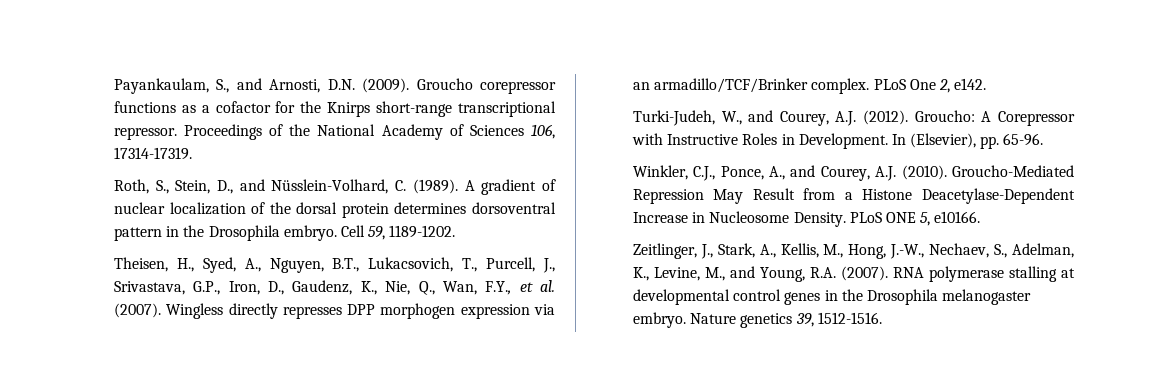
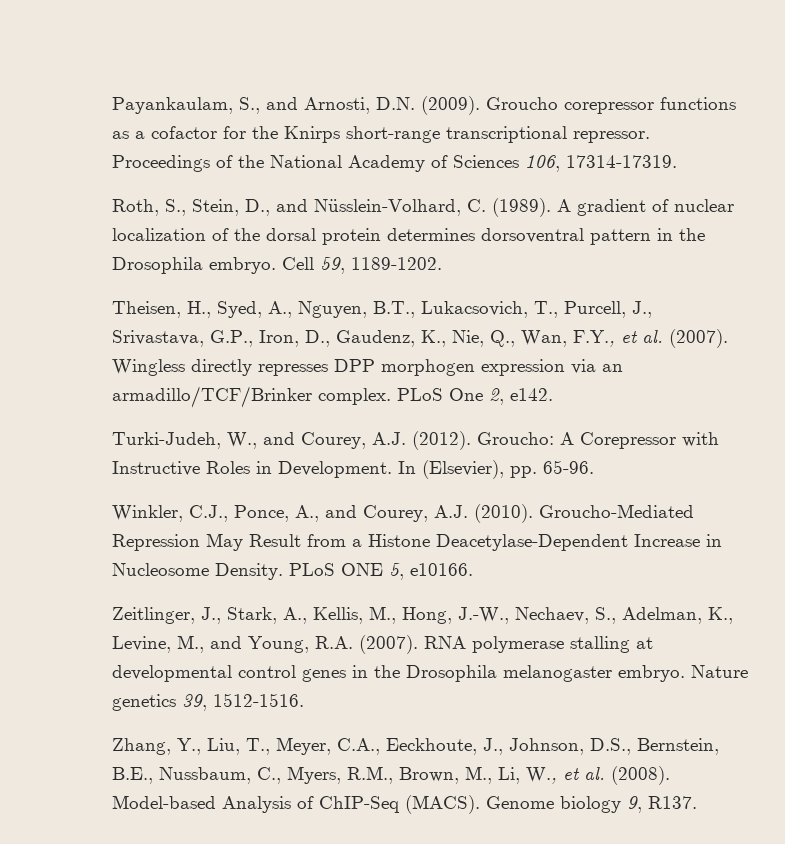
(882, 318) none -> [111,737,719,755] [111,766,670,785] [111,795,697,814] // Zhang, Y., Liu, T., Meyer, C.A., Eeckhoute, J., Johnson, D.S., Bernstein, B.E., Nussbaum, C., Myers, R.M., Brown, M., Li, W., et al. (2008). Model-based Analysis of ChIP-Seq (MACS). Genome biology 9, R137.

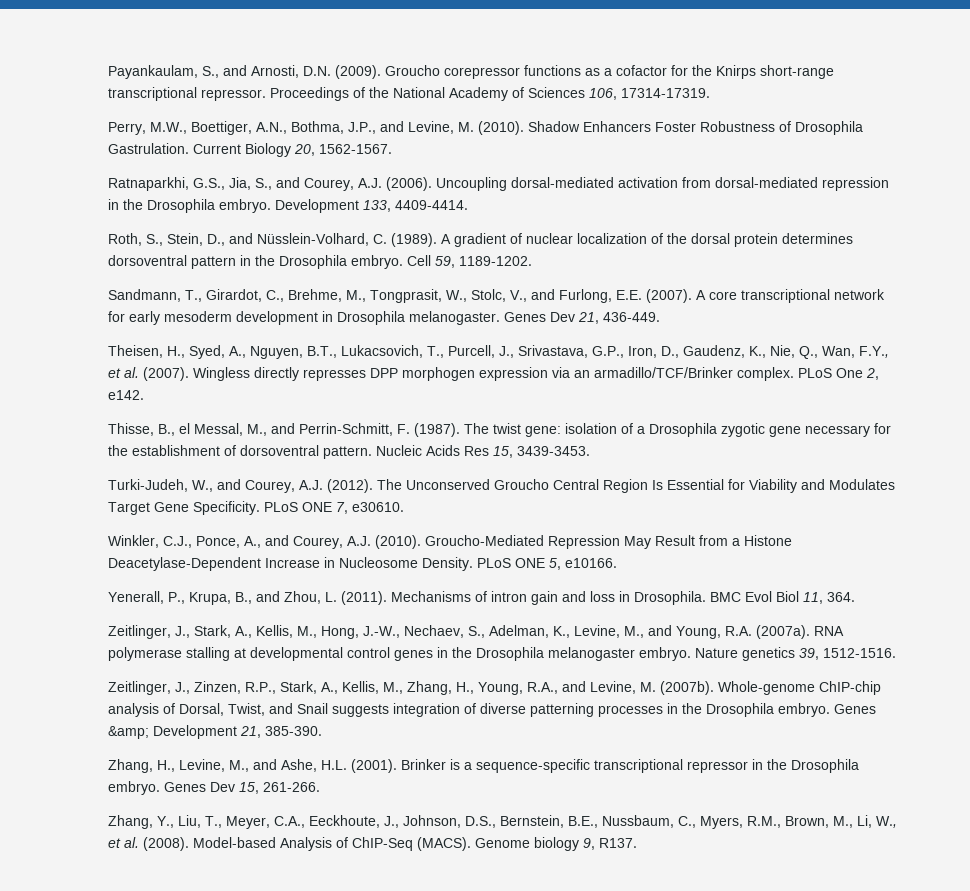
(677, 161) none -> [107,121,863,135] [107,143,392,157] [107,177,889,191] [107,199,468,213] // Perry, M.W., Boettiger, A.N., Bothma, J.P., and Levine, M. (2010). Shadow Enhancers Foster Robustness of Drosophila Gastrulation. Current Biology 20, 1562-1567. // Ratnaparkhi, G.S., Jia, S., and Courey, A.J. (2006). Uncoupling dorsal-mediated activation from dorsal-mediated repression in the Drosophila embryo. Development 133, 4409-4414.
(442, 263) none -> [107,289,885,303] [107,311,660,325] // Sandmann, T., Girardot, C., Brehme, M., Tongprasit, W., Stolc, V., and Furlong, E.E. (2007). A core transcriptional network for early mesoderm development in Drosophila melanogaster. Genes Dev 21, 436-449.
(553, 394) none -> [107,423,891,437] [107,445,590,459] // Thisse, B., el Messal, M., and Perrin-Schmitt, F. (1987). The twist gene: isolation of a Drosophila zygotic gene necessary for the establishment of dorsoventral pattern. Nucleic Acids Res 15, 3439-3453.
[476,432,719,449] [111,460,594,479] Groucho: A Corepressor with Instructive Roles in Development. In (Elsevier), pp. 65-96. -> [376,479,895,493] [107,501,404,515] The Unconserved Groucho Central Region Is Essential for Viability and Modulates Target Gene Specificity. PLoS ONE 7, e30610.
(473, 569) none -> [107,591,855,605] // Yenerall, P., Krupa, B., and Zhou, L. (2011). Mechanisms of intron gain and loss in Drosophila. BMC Evol Biol 11, 364.
[358,635,418,654] (2007). -> [755,625,810,639] (2007a).
(304, 700) none -> [107,681,881,695] [107,703,876,717] [107,725,322,739] [107,759,859,773] [107,781,320,795] // Zeitlinger, J., Zinzen, R.P., Stark, A., Kellis, M., Zhang, H., Young, R.A., and Levine, M. (2007b). Whole-genome ChIP-chip analysis of Dorsal, Twist, and Snail suggests integration of diverse patterning processes in the Drosophila embryo. Genes &amp; Development 21, 385-390. // Zhang, H., Levine, M., and Ashe, H.L. (2001). Brinker is a sequence-specific transcriptional repressor in the Drosophila embryo. Genes Dev 15, 261-266.

